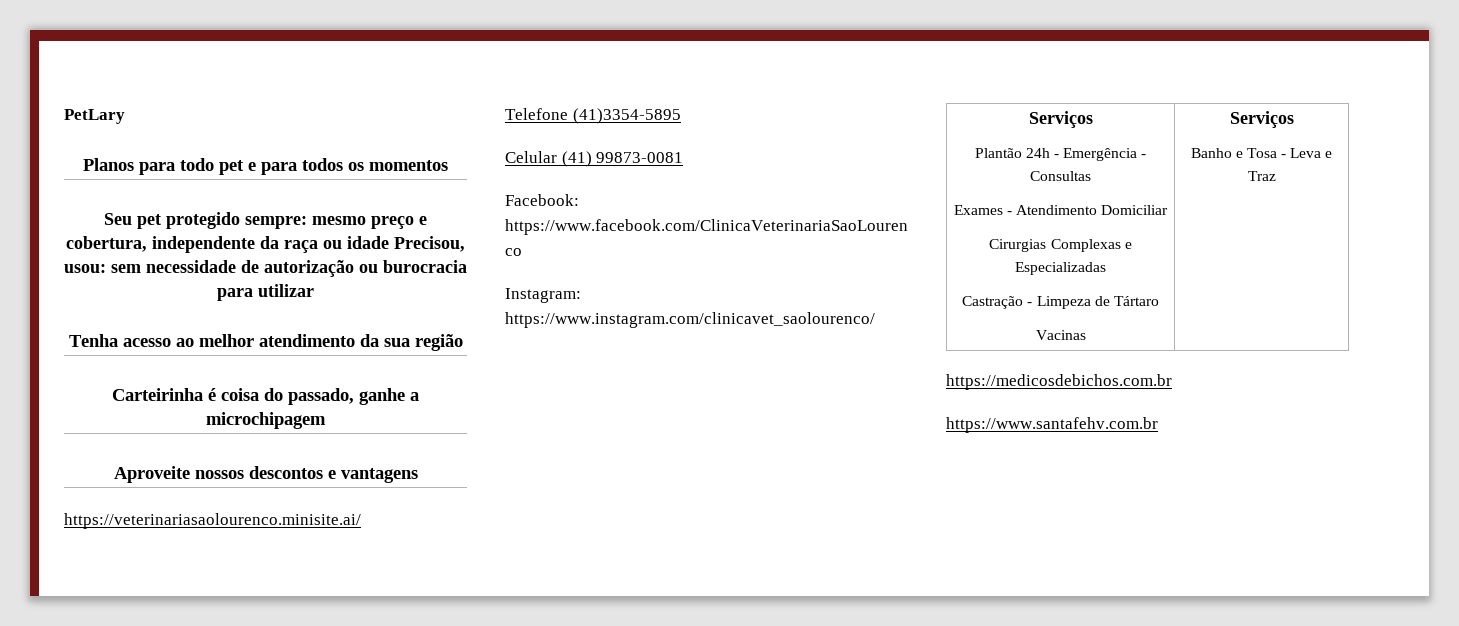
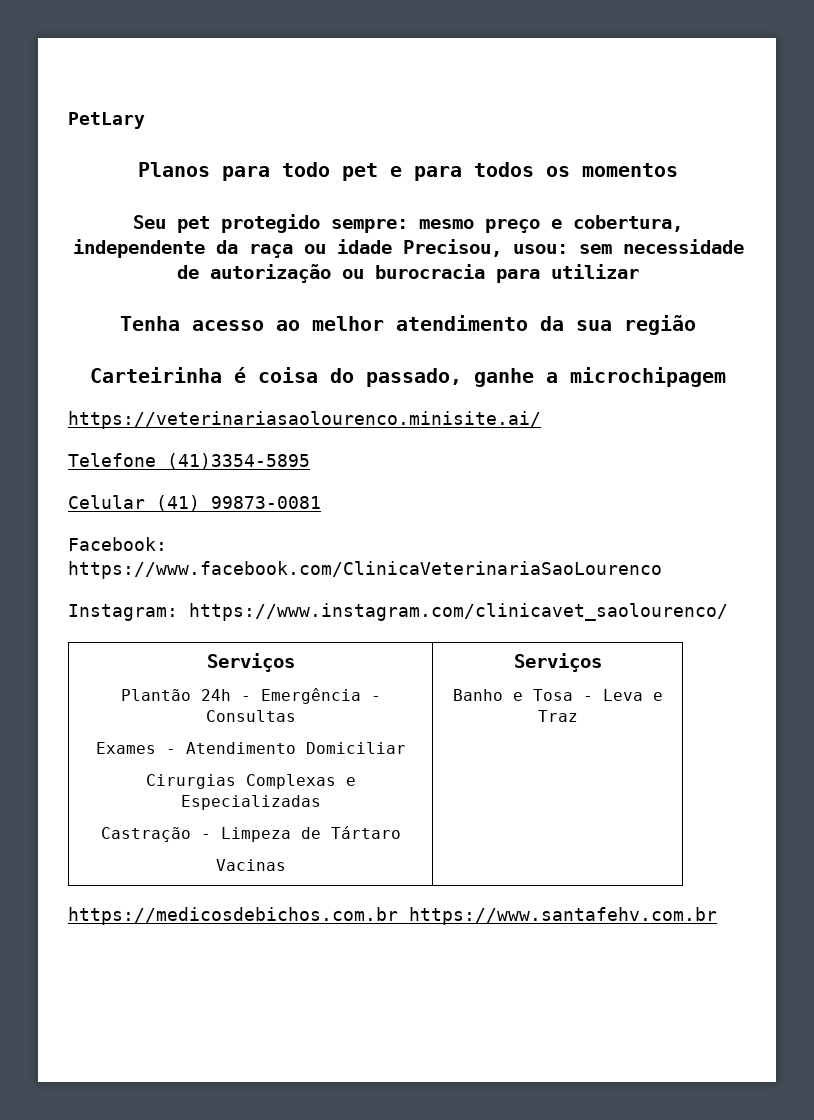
[113,466,418,483] // Aproveite nossos descontos e vantagens -> (726, 377) none
(1172, 382) // -> (398, 916) none

